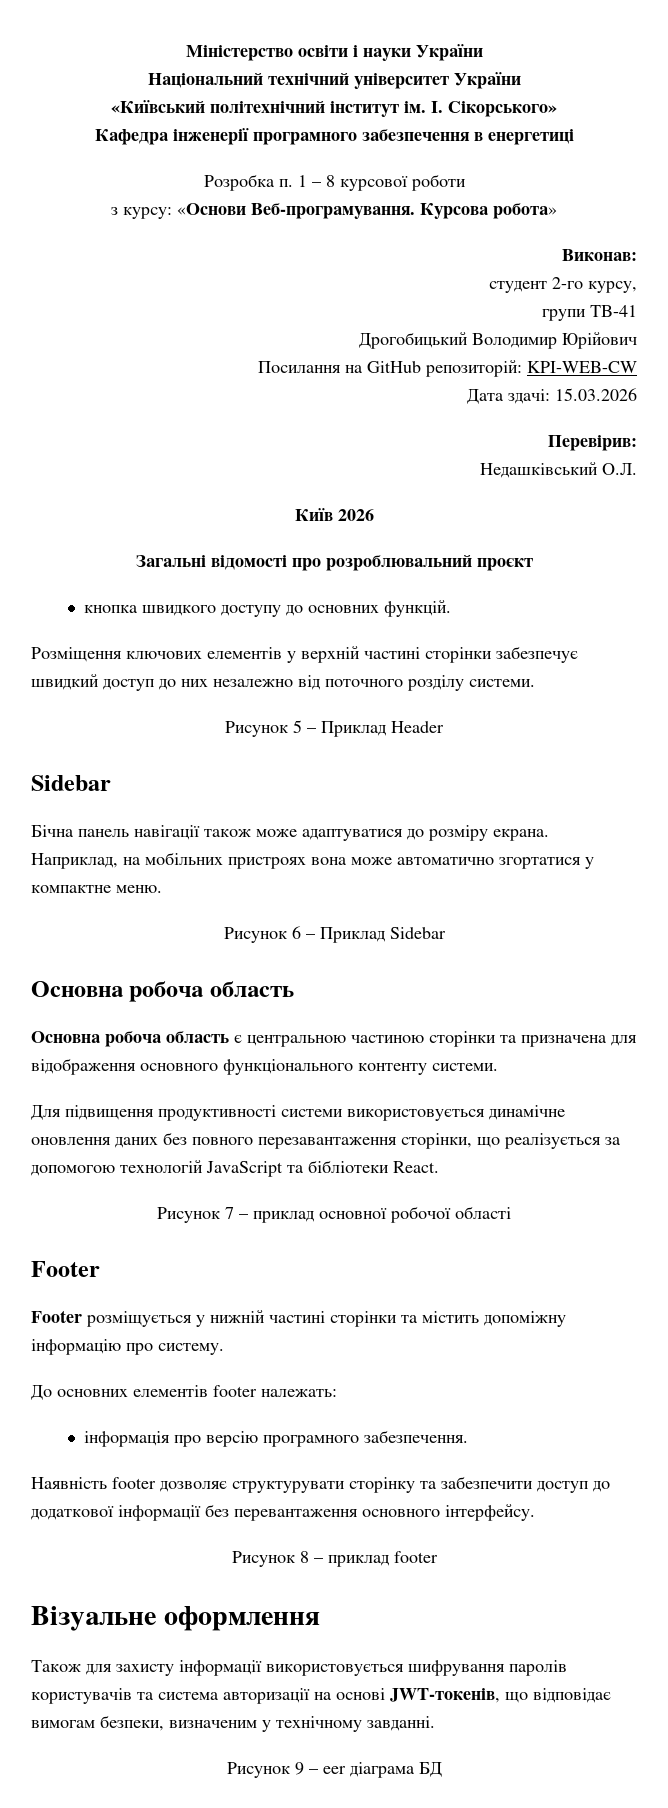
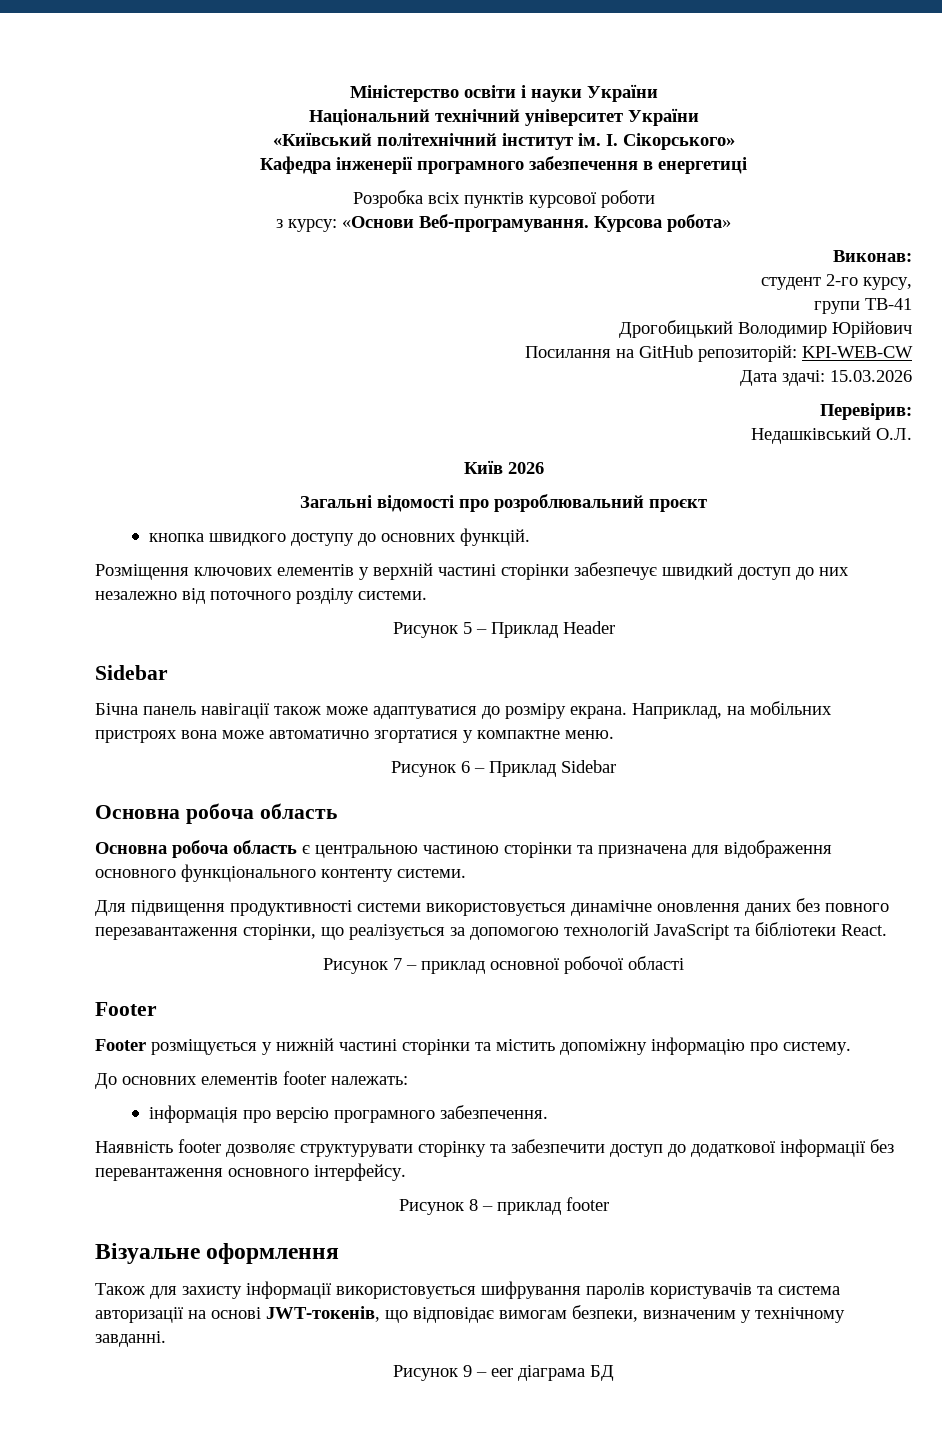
[278,175,335,187] п. 1 – 8 -> [427,192,524,208] всіх пунктів

